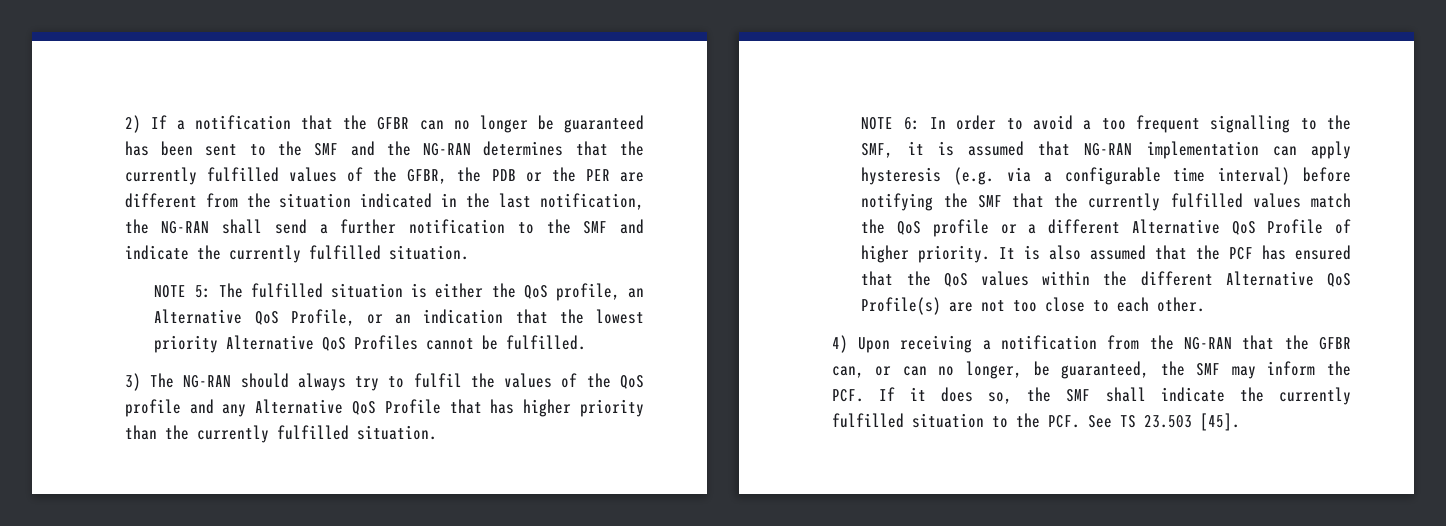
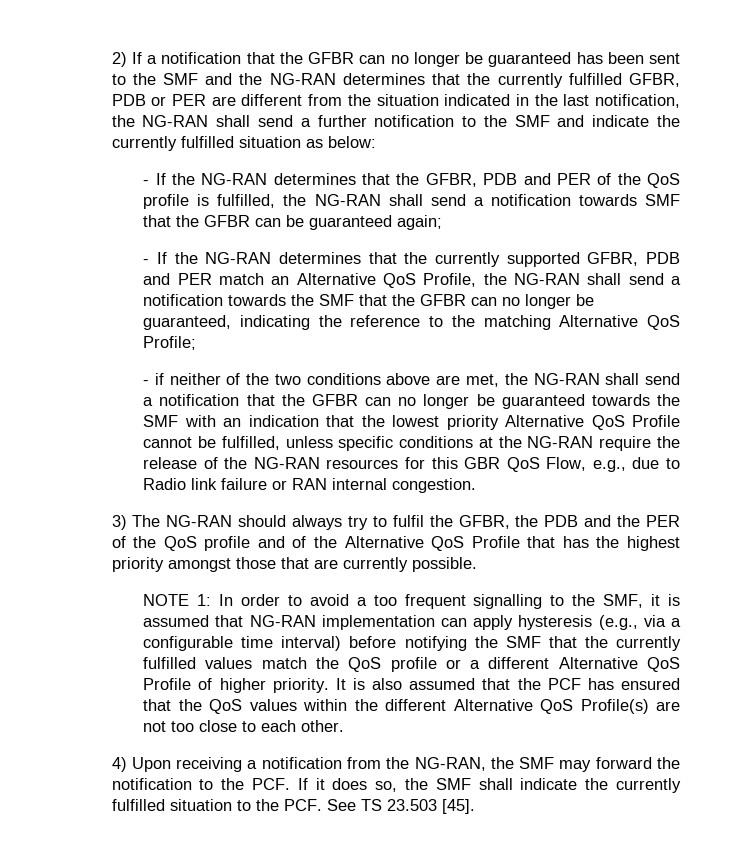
[288,167,482,184] values of the GFBR, the -> [629,73,681,87] GFBR,
[551,167,576,182] the -> (167, 101) none
[388,245,469,260] [154,283,644,301] [154,309,383,326] situation. // NOTE 5: The fulfilled situation is either the QoS profile, an Alternative QoS Profile, or -> [238,136,376,148] [143,173,680,188] [143,194,681,209] [143,215,443,230] [143,252,681,267] [143,273,682,288] [143,294,595,309] [143,315,680,330] [143,336,197,350] [143,373,680,387] [143,394,681,409] [143,415,216,427] situation as below: // - If the NG-RAN determines that the GFBR, PDB and PER of the QoS profile is fulfilled, the NG-RAN shall send a notification towards SMF that the GFBR can be guaranteed again; // - If the NG-RAN determines that the currently supported GFBR, PDB and PER match an Alternative QoS Profile, the NG-RAN shall send a notification towards the SMF that the GFBR can no longer be guaranteed, indicating the reference to the matching Alternative QoS Profile; // - if neither of the two conditions above are met, the NG-RAN shall send a notification that the GFBR can no longer be guaranteed towards the SMF with
[354,335,419,350] Profiles -> [632,415,681,427] Profile
[506,335,587,350] fulfilled. -> [221,436,680,451] [143,457,681,472] [143,478,477,493] fulfilled, unless specific conditions at the NG-RAN require the release of the NG-RAN resources for this GBR QoS Flow, e.g., due to Radio link failure or RAN internal congestion.
[504,373,553,388] values -> [458,515,680,529] GFBR, the PDB and the PER
[222,404,247,417] any -> [292,536,338,548] of the
[523,399,645,417] [124,425,437,443] [861,117,920,130] higher priority than the currently fulfilled situation. // NOTE 6: -> [596,536,681,551] [111,557,477,572] [143,594,212,606] the highest priority amongst those that are currently possible. // NOTE 1:
[954,167,995,185] (e.g. -> [598,615,638,630] (e.g.,
[1184,335,1351,350] [831,361,1316,379] NG-RAN that the GFBR can, or can no longer, be guaranteed, the SMF may inform -> [414,757,681,772] [111,778,214,790] NG-RAN, the SMF may forward the notification to

